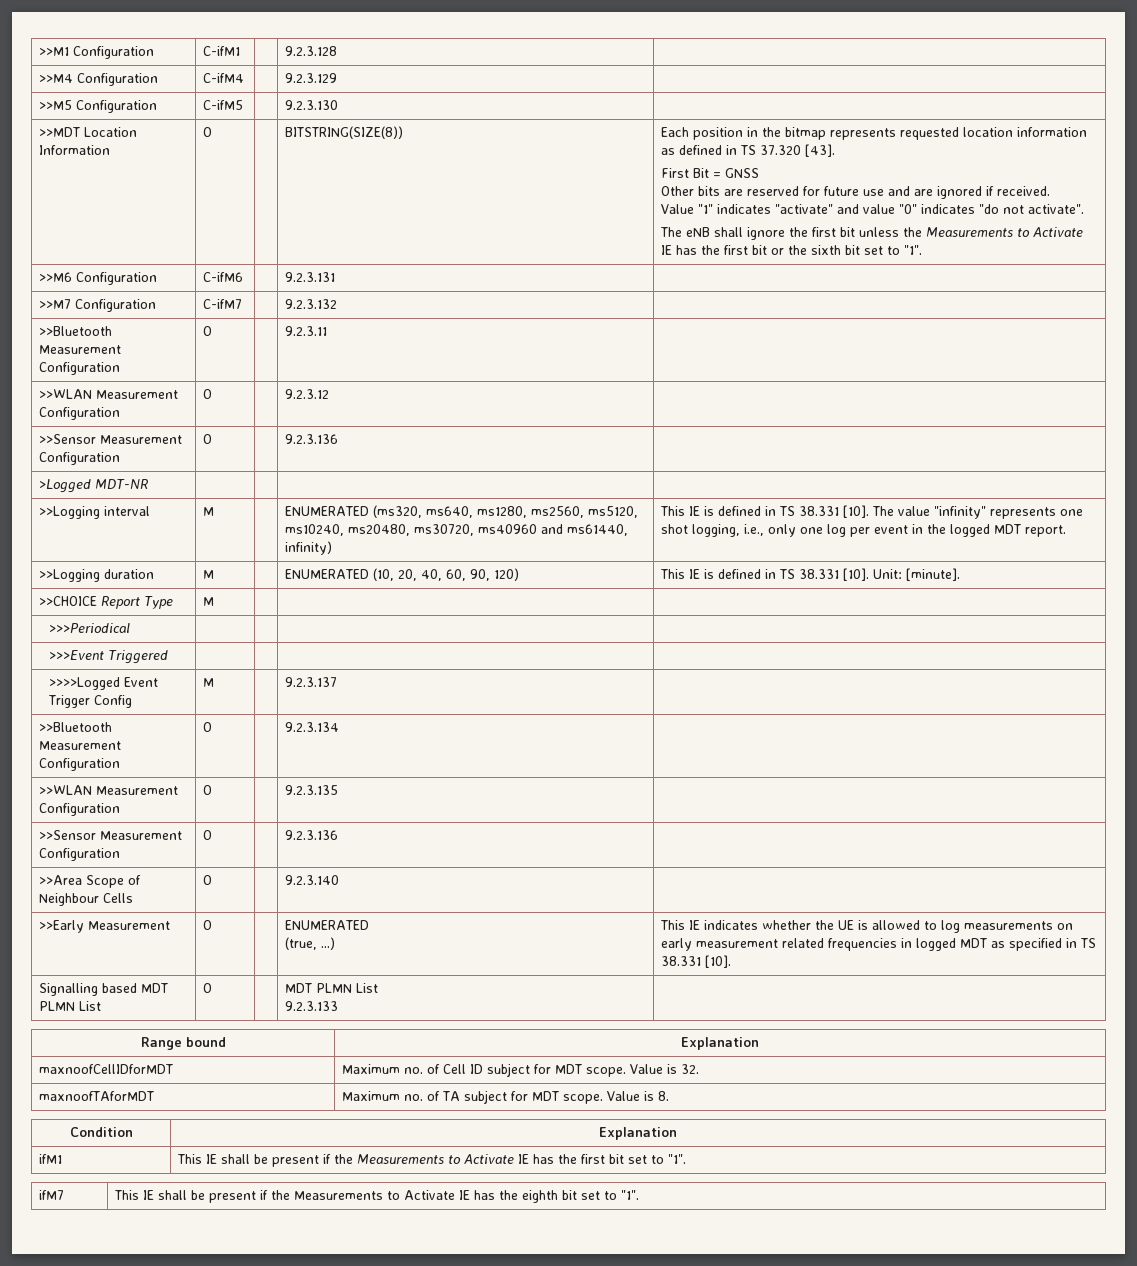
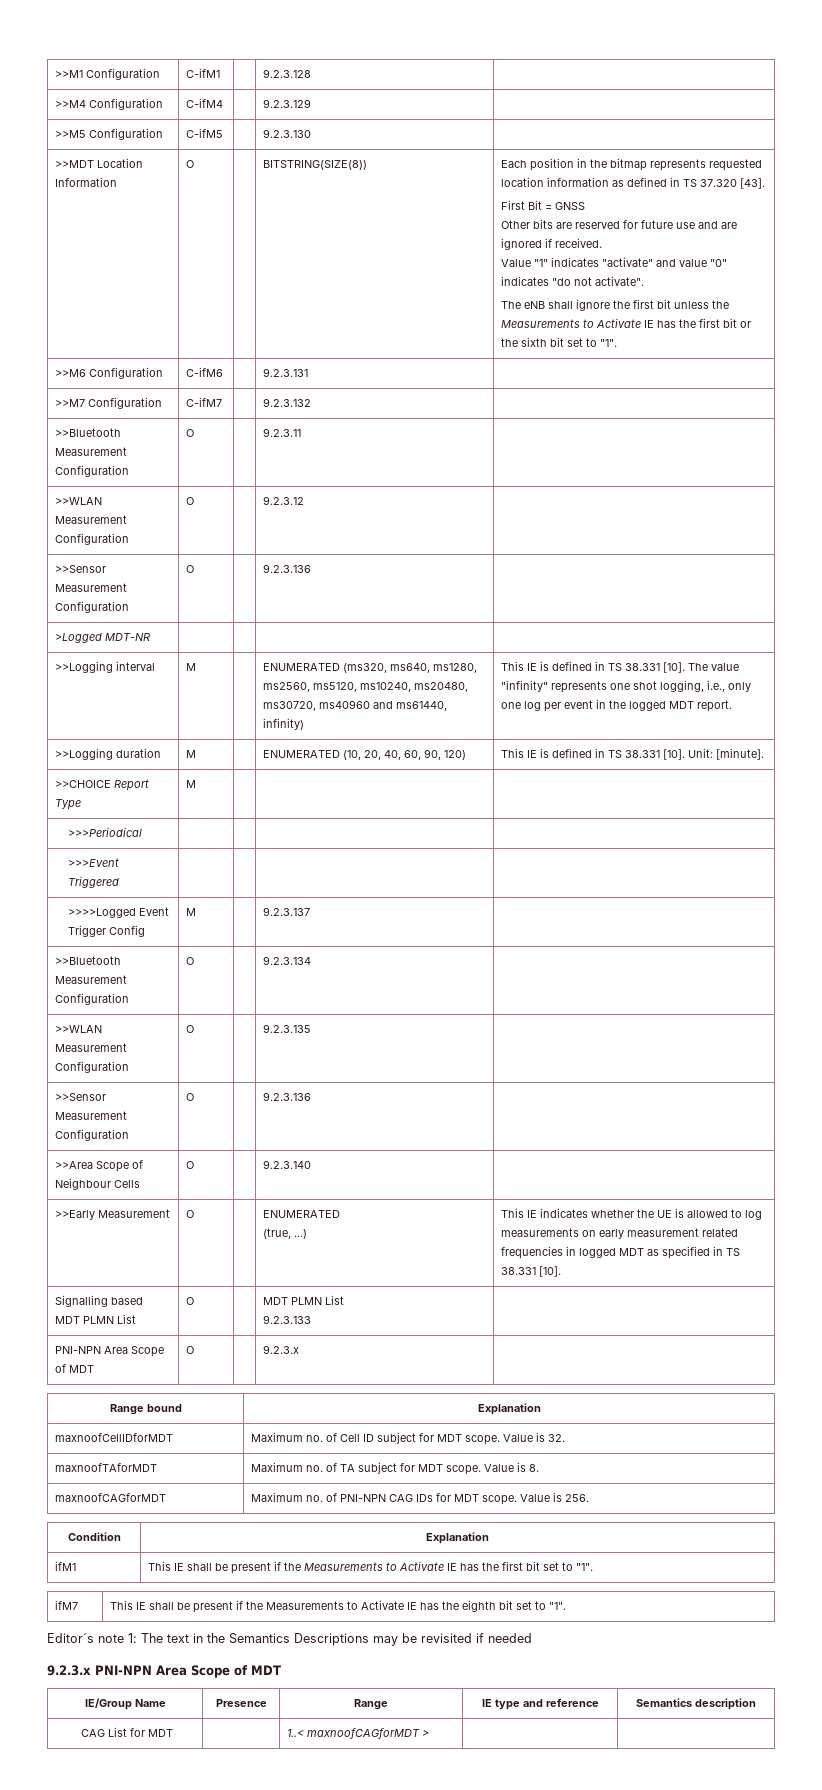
(339, 1006) none -> [55,1346,165,1357] [55,1364,95,1373] [186,1346,195,1354] [263,1345,300,1354] // PNI-NPN Area Scope of MDT | O | | 9.2.3.x |
(670, 1096) none -> [55,1493,167,1502] [251,1492,590,1505] // maxnoofCAGforMDT | Maximum no. of PNI-NPN CAG IDs for MDT scope. Value is 256.
(640, 1195) none -> [47,1633,532,1646] [47,1665,281,1678] [84,1698,166,1710] [215,1699,267,1707] [354,1699,388,1710] [481,1698,599,1710] [636,1698,756,1710] [80,1727,173,1737] [287,1728,430,1739] // Editor´s note 1: The text in the Semantics Descriptions may be revisited if needed // 9.2.3.x PNI-NPN Area Scope of MDT // IE/Group Name | Presence | Range | IE type and reference | Semantics description // CAG List for MDT | | 1..< maxnoofCAGforMDT > | |

